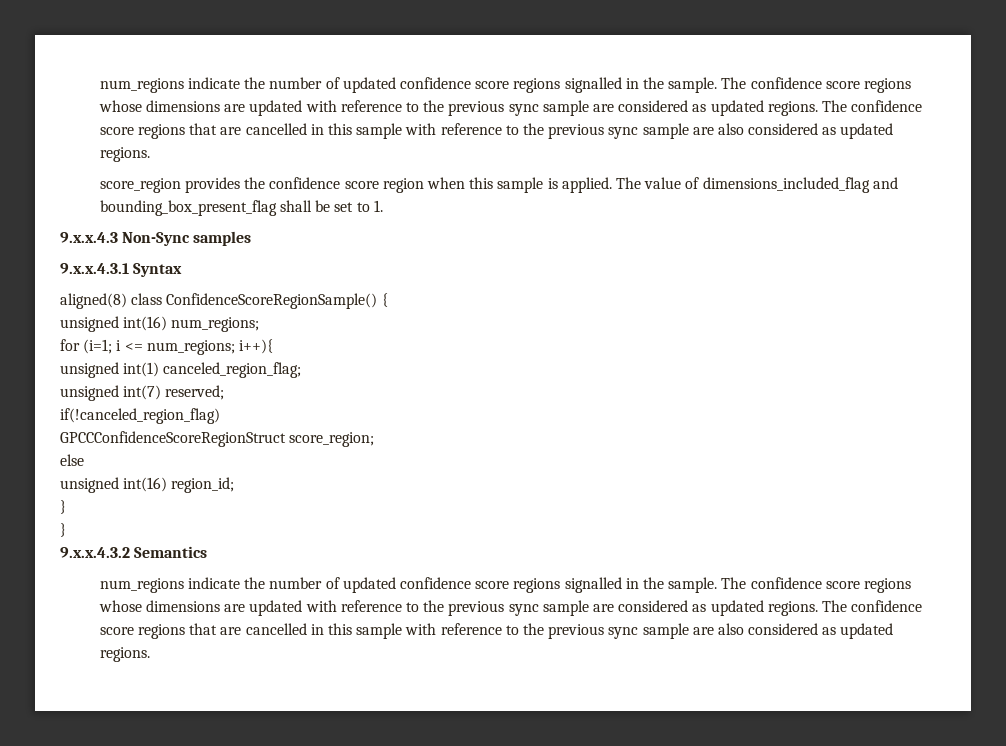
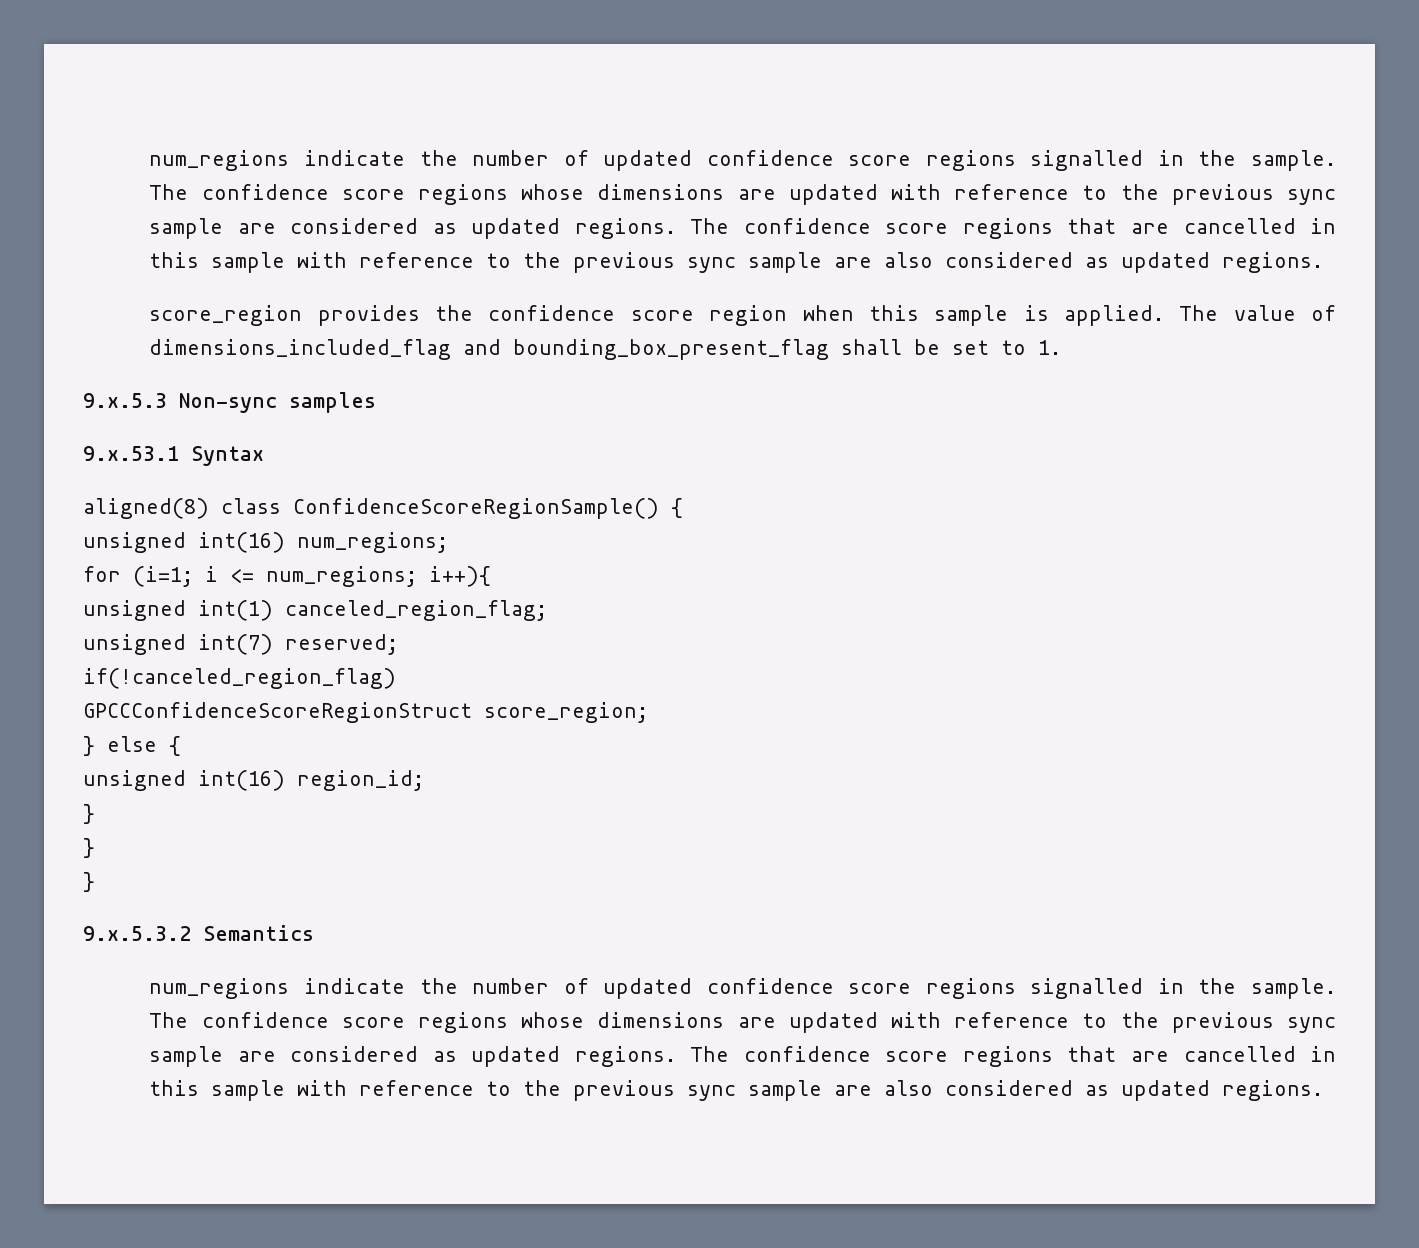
[60,232,191,246] 9.x.x.4.3 Non-Sync -> [83,393,277,413] 9.x.5.3 Non-sync
[60,263,129,274] 9.x.x.4.3.1 -> [83,446,179,461] 9.x.53.1
(375, 439) none -> [83,736,95,756] }
(84, 460) none -> [169,736,181,756] {
[60,547,130,558] 9.x.x.4.3.2 -> [83,872,95,892] [83,926,191,941] } // 9.x.5.3.2

